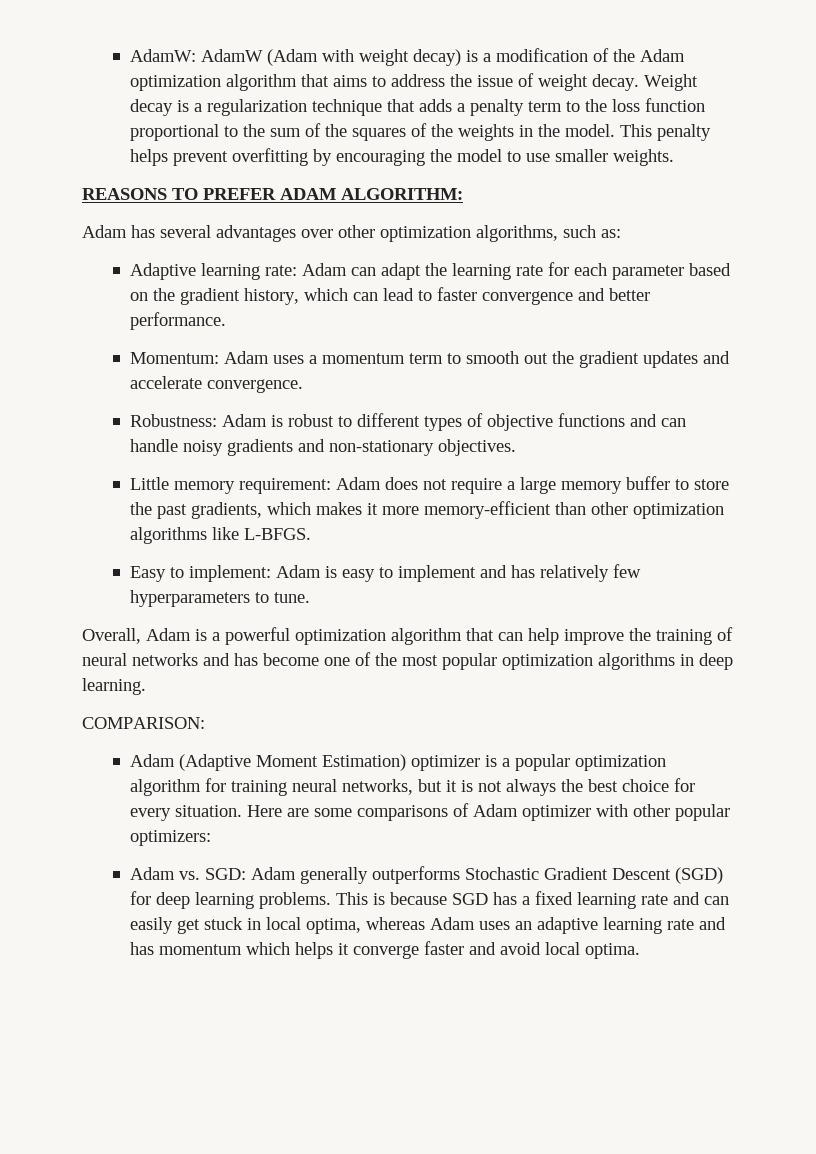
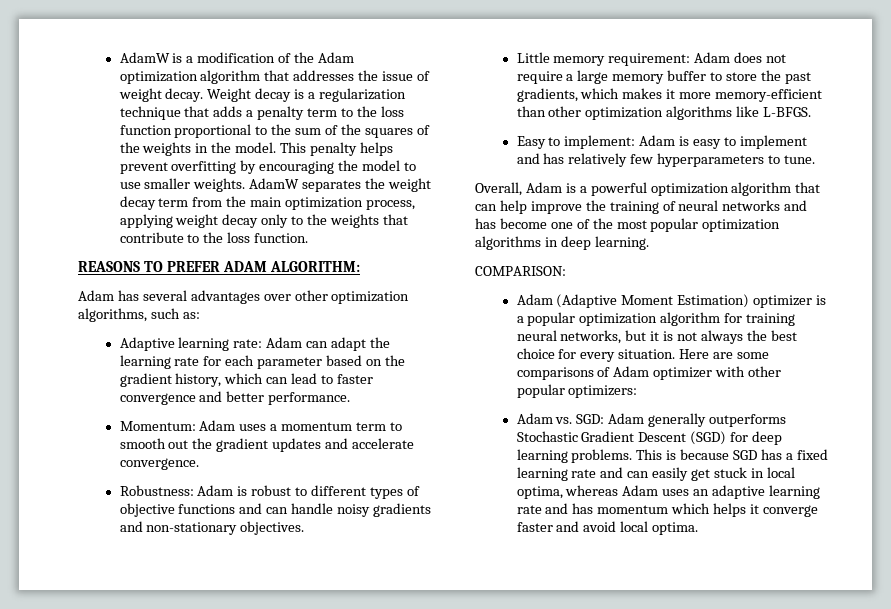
[129,49,461,66] AdamW: AdamW (Adam with weight decay) -> [119,52,170,63] AdamW
[332,74,445,87] aims to address -> [293,70,355,81] addresses
(674, 157) none -> [249,178,432,192] [119,196,416,210] [119,214,408,228] [119,232,309,243] AdamW separates the weight decay term from the main optimization process, applying weight decay only to the weights that contribute to the loss function.

